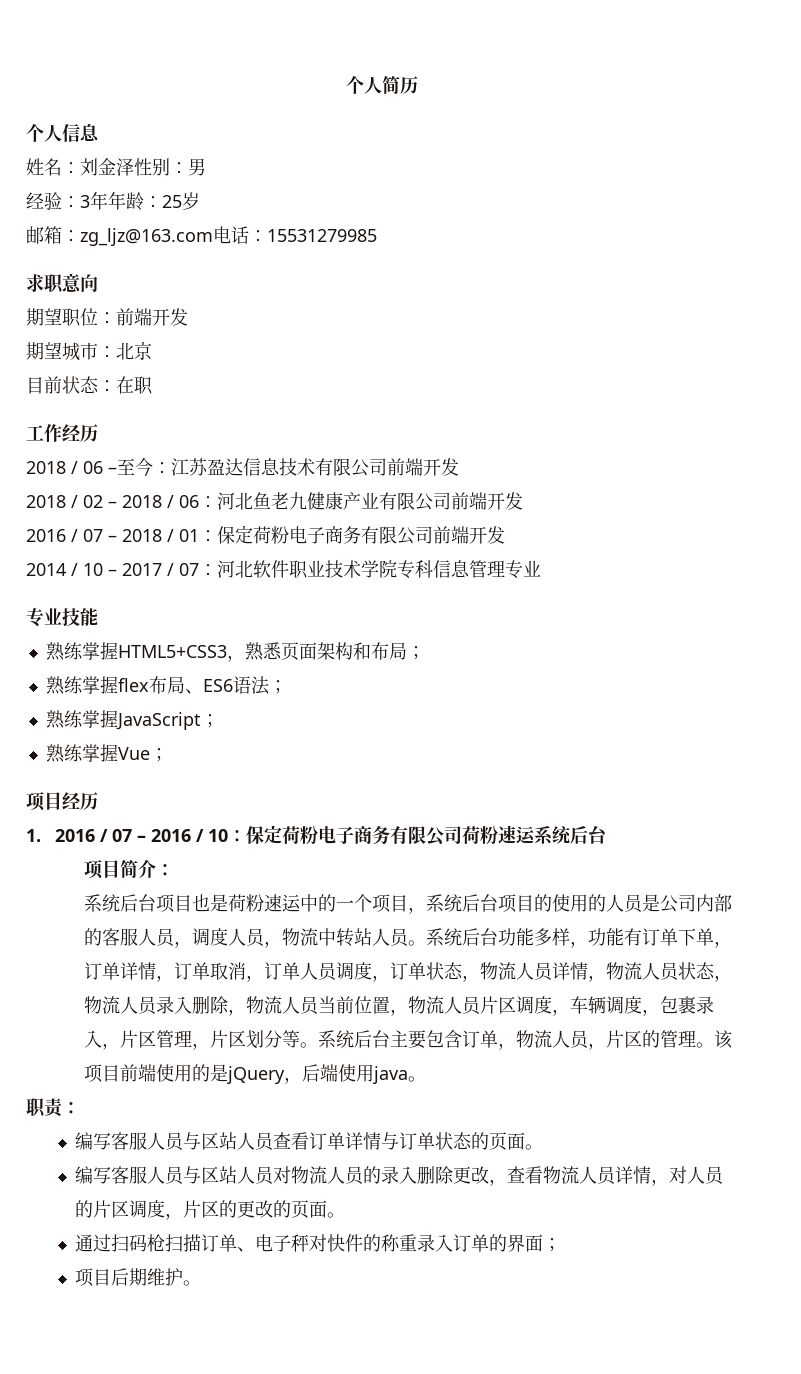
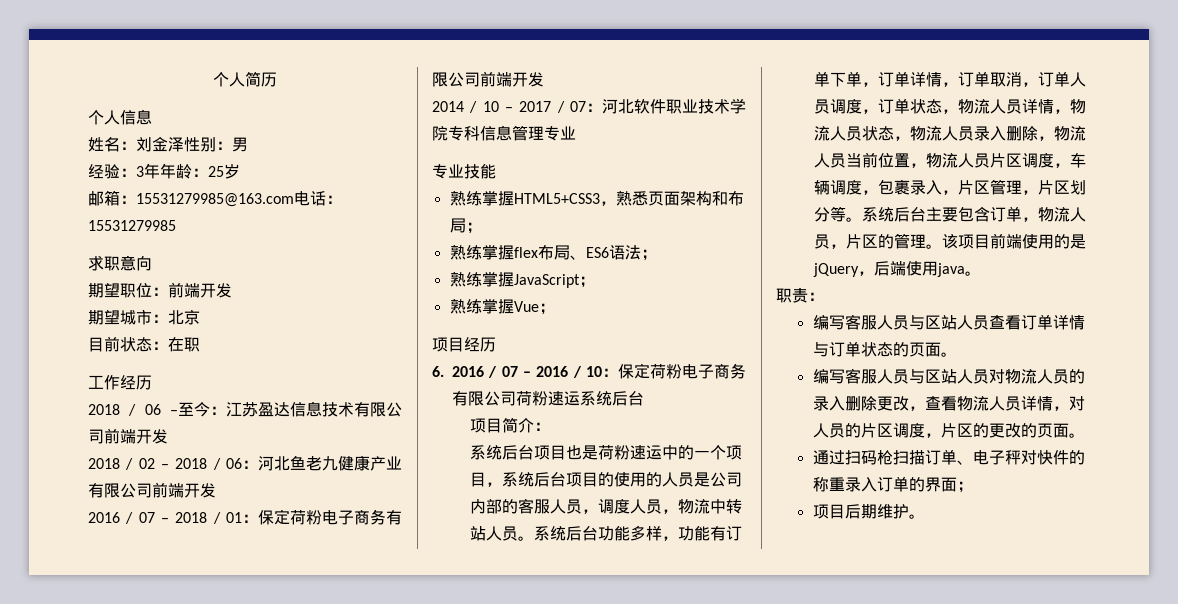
[80,228,213,246] zg_ljz@163.com -> [136,193,294,207] 15531279985@163.com
[26,829,41,842] 1. -> [432,366,444,377] 6.

